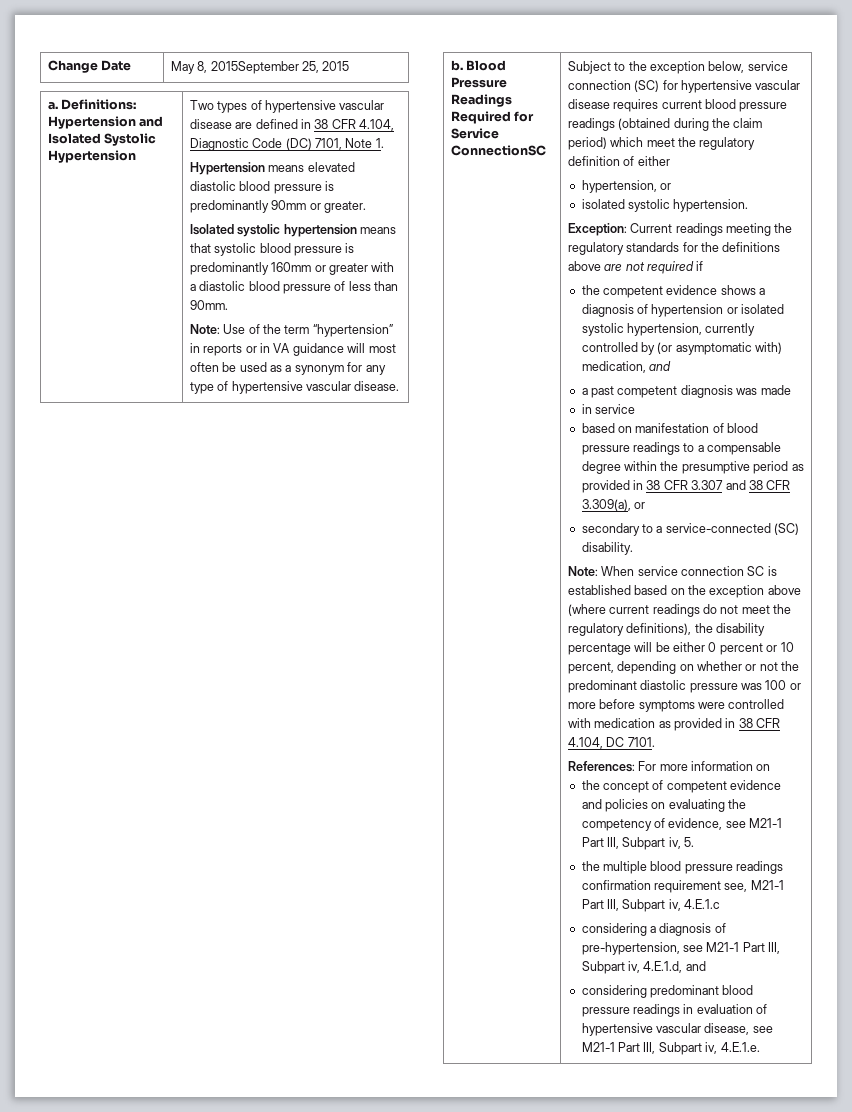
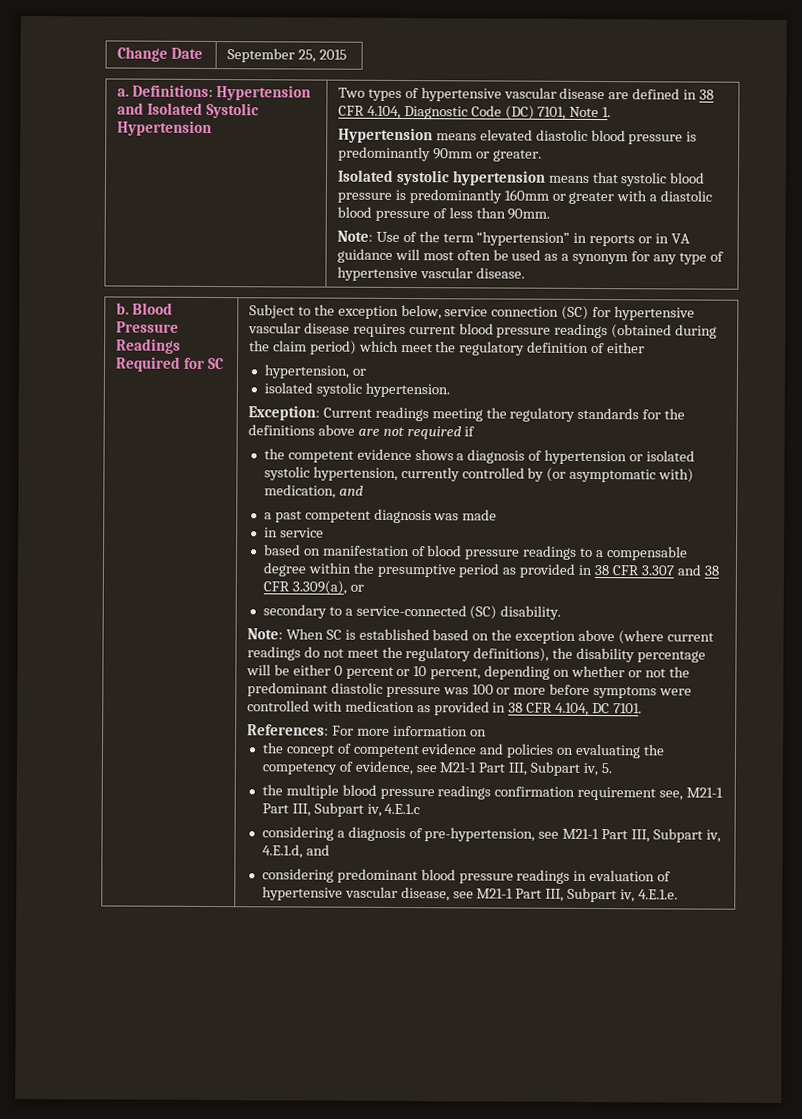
[170,61,299,74] May 8, 2015September -> [226,48,295,63] September
[450,128,499,139] [450,145,546,156] Service ConnectionSC -> [206,357,224,370] SC
[637,566,745,576] service connection -> (324, 634) none

